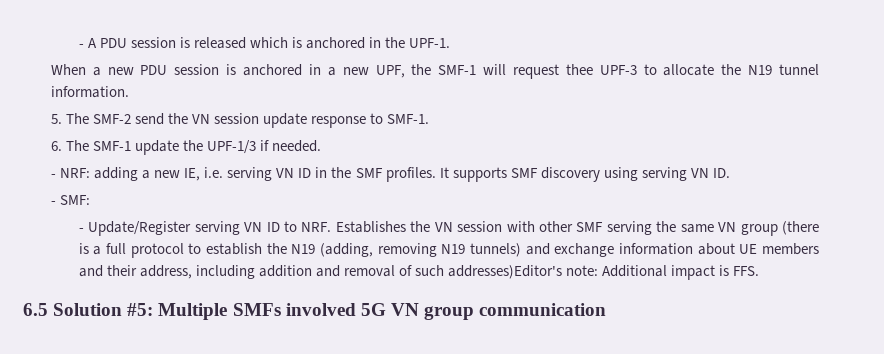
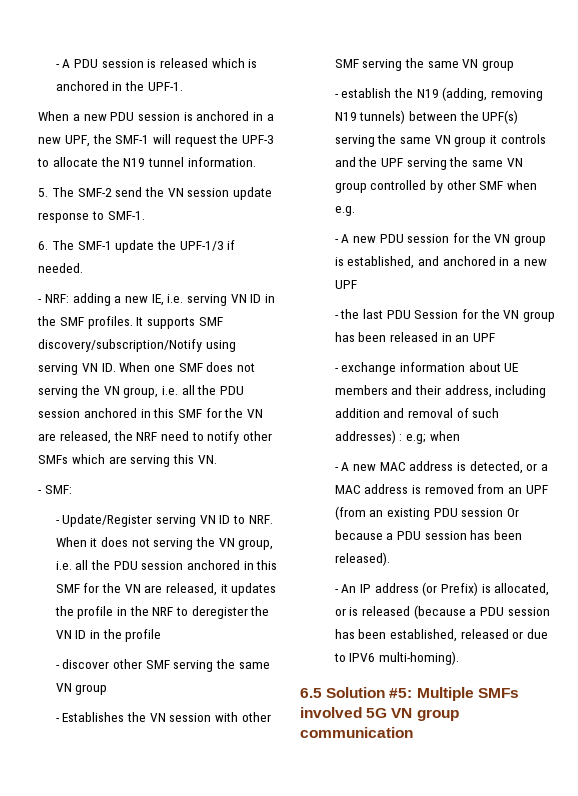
[565,64,593,75] thee -> [219,134,239,144] the
[540,167,600,182] discovery -> [38,339,203,352] discovery/subscription/Notify
(730, 173) none -> [119,362,255,372] [38,385,244,398] [38,408,263,418] [38,431,272,444] [38,454,217,467] When one SMF does not serving the VN group, i.e. all the PDU session anchored in this SMF for the VN are released, the NRF need to notify other SMFs which are serving this VN.
(332, 227) none -> [55,537,274,550] [55,560,278,570] [55,583,277,596] [54,606,270,619] [55,629,162,642] [55,659,270,672] [55,683,108,695] [55,718,60,722] When it does not serving the VN group, i.e. all the PDU session anchored in this SMF for the VN are released, it updates the profile in the NRF to deregister the VN ID in the profile // - discover other SMF serving the same VN group // -
[782,221,820,235] [78,243,202,258] (there is a full protocol to -> [334,94,339,98] // -
[525,243,550,255] and -> [408,110,519,124] [334,134,546,147] [334,157,523,170] [334,180,537,193] [334,206,355,216] [334,233,546,246] [334,256,547,269] [334,280,357,289] [334,309,555,322] [334,332,495,342] [334,368,339,372] between the UPF(s) serving the same VN group it controls and the UPF serving the same VN group controlled by other SMF when e.g. // - A new PDU session for the VN group is established, and anchored in a new UPF // - the last PDU Session for the VN group has been released in an UPF // -
[448,265,760,280] addresses)Editor's note: Additional impact is FFS. -> [334,430,460,444] [334,461,548,474] [334,484,548,494] [334,506,519,520] [334,530,522,540] [334,552,390,566] [334,582,550,596] [334,605,550,619] [334,629,548,642] [333,651,459,665] addresses) : e.g; when // - A new MAC address is detected, or a MAC address is removed from an UPF (from an existing PDU session Or because a PDU session has been released). // - An IP address (or Prefix) is allocated, or is released (because a PDU session has been established, released or due to IPV6 multi-homing).

